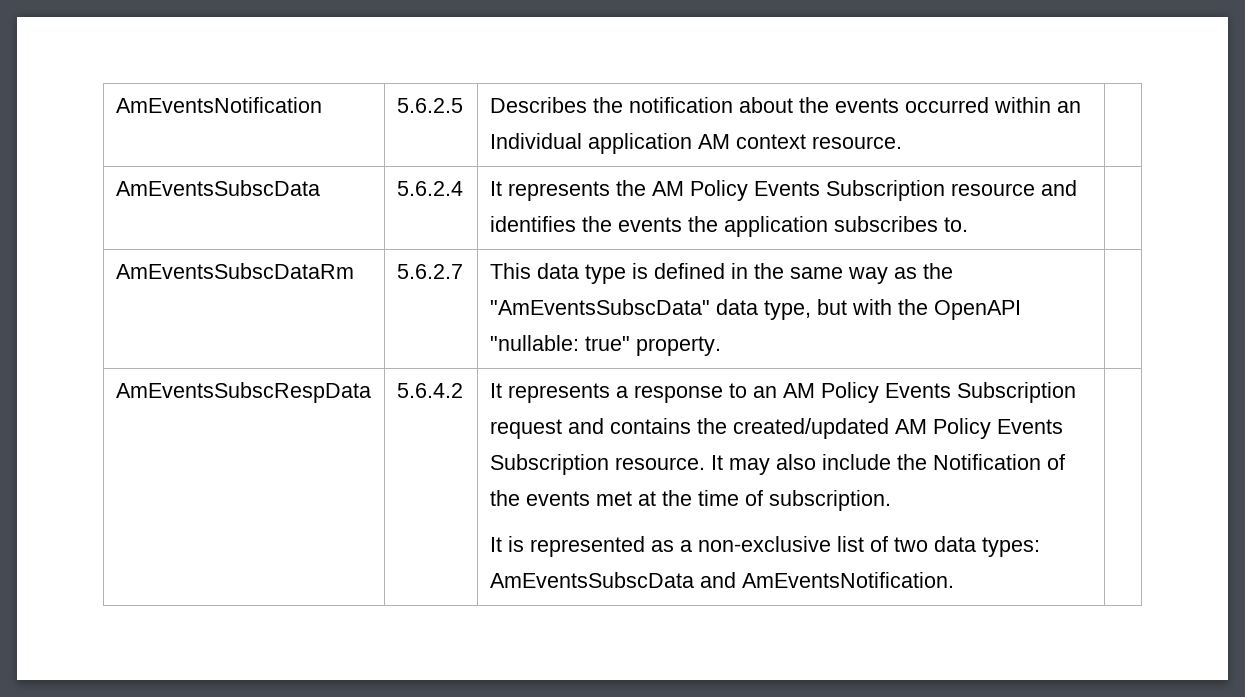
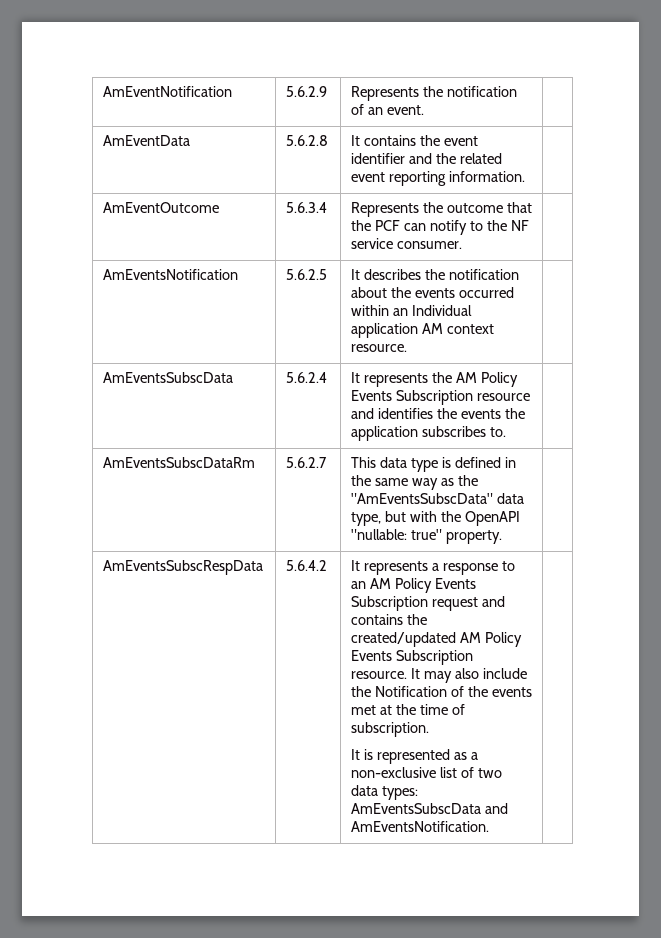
(115, 105) none -> [103,86,233,97] [286,86,328,97] [351,86,517,101] [351,104,424,115] [103,135,191,146] [286,135,329,146] [351,135,478,146] [351,153,502,164] [351,171,525,186] [103,202,220,213] [286,202,328,213] [351,202,532,217] [351,220,529,235] [351,238,462,249] AmEventNotification | 5.6.2.9 | Represents the notification of an event. | // AmEventData | 5.6.2.8 | It contains the event identifier and the related event reporting information. | // AmEventOutcome | 5.6.3.4 | Represents the outcome that the PCF can notify to the NF service consumer. | //
[489,97,587,113] Describes -> [351,269,421,280] It describes

